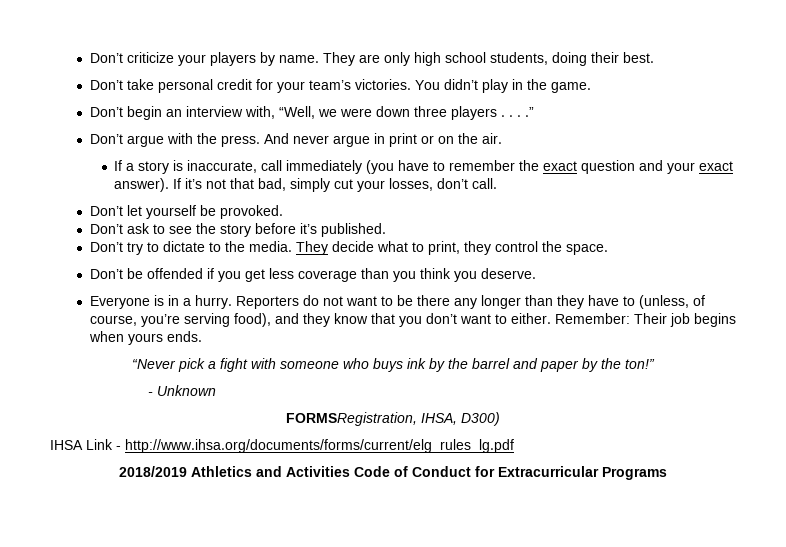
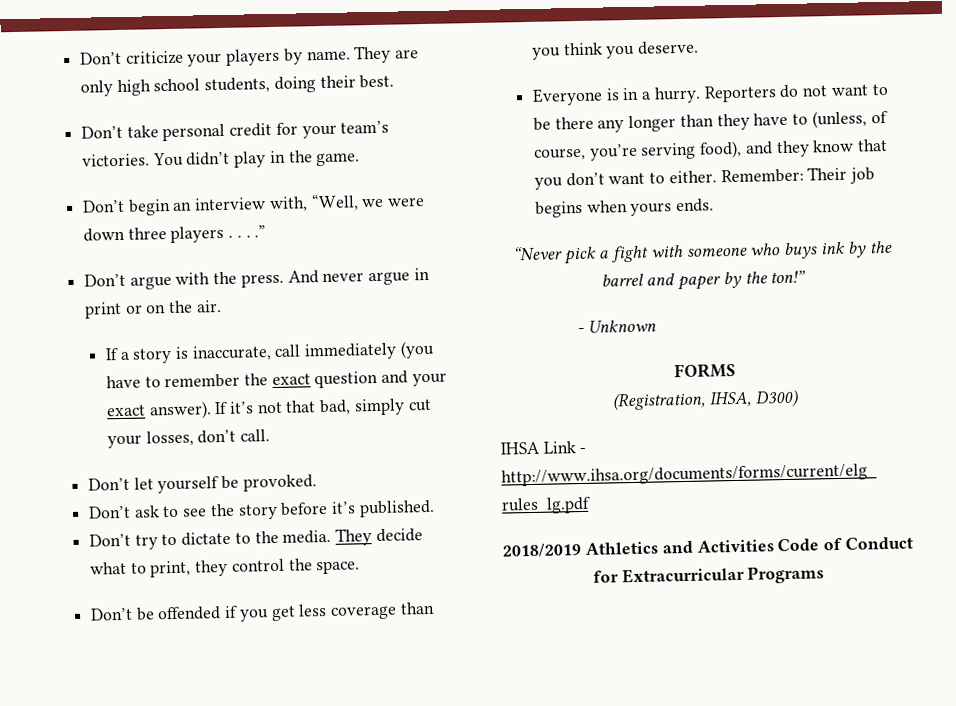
[286,412,417,426] FORMSRegistration, -> [673,362,736,379] [612,391,707,411] FORMS // (Registration,

